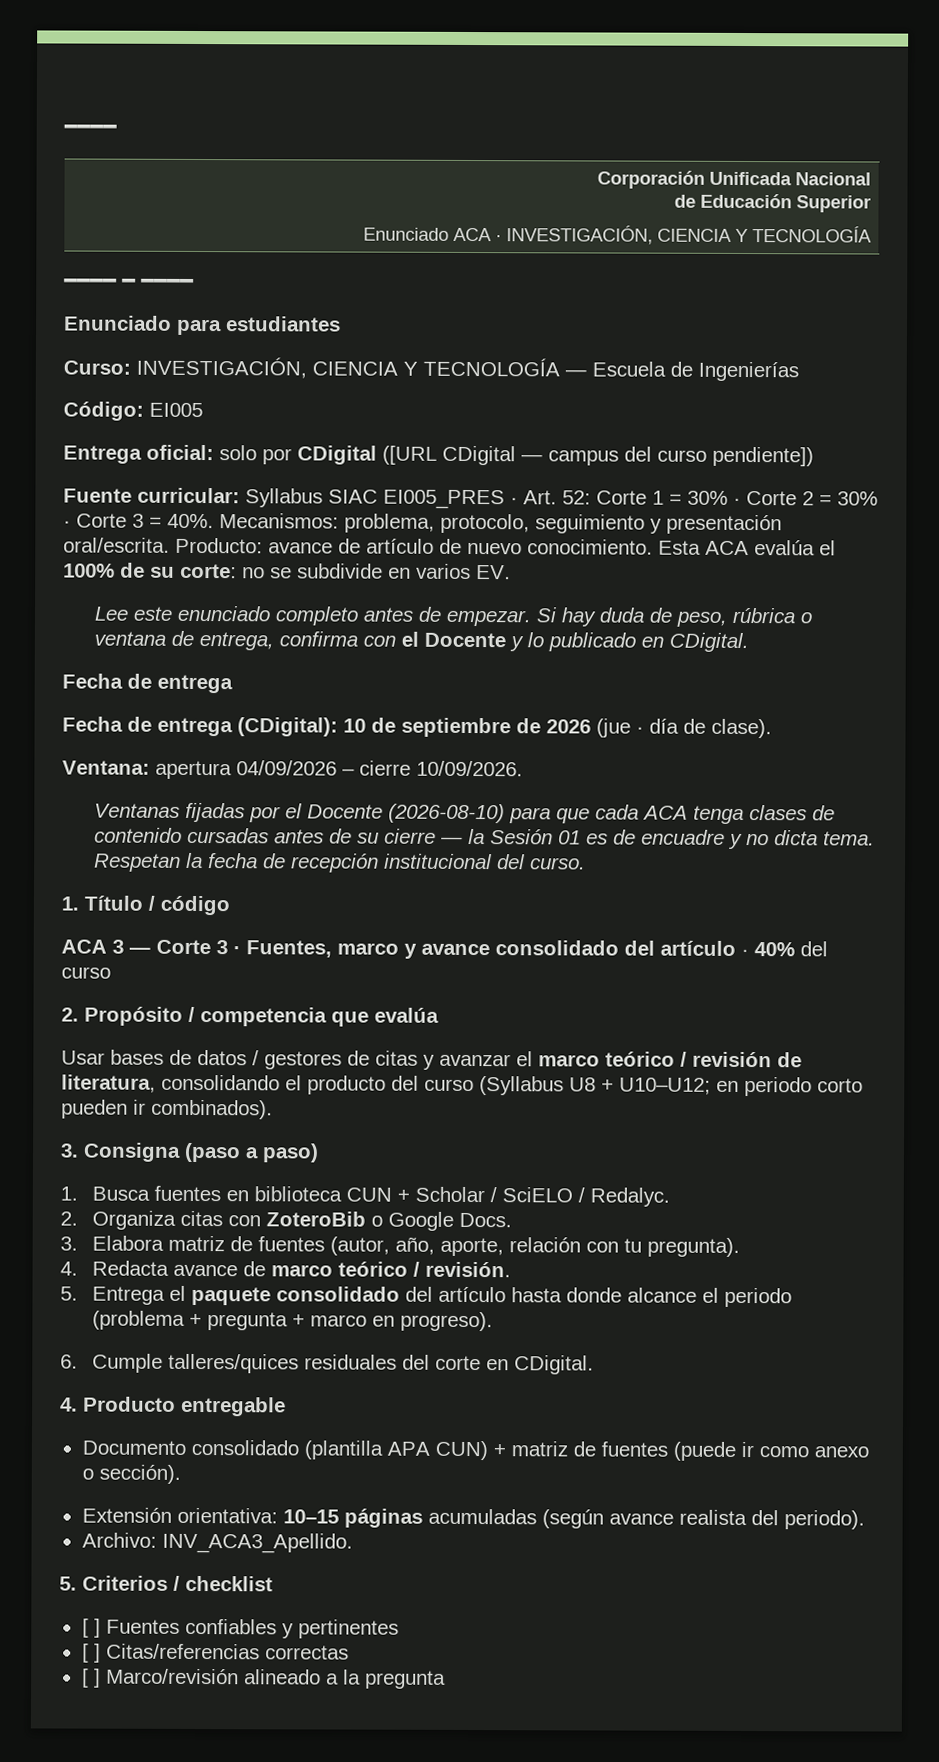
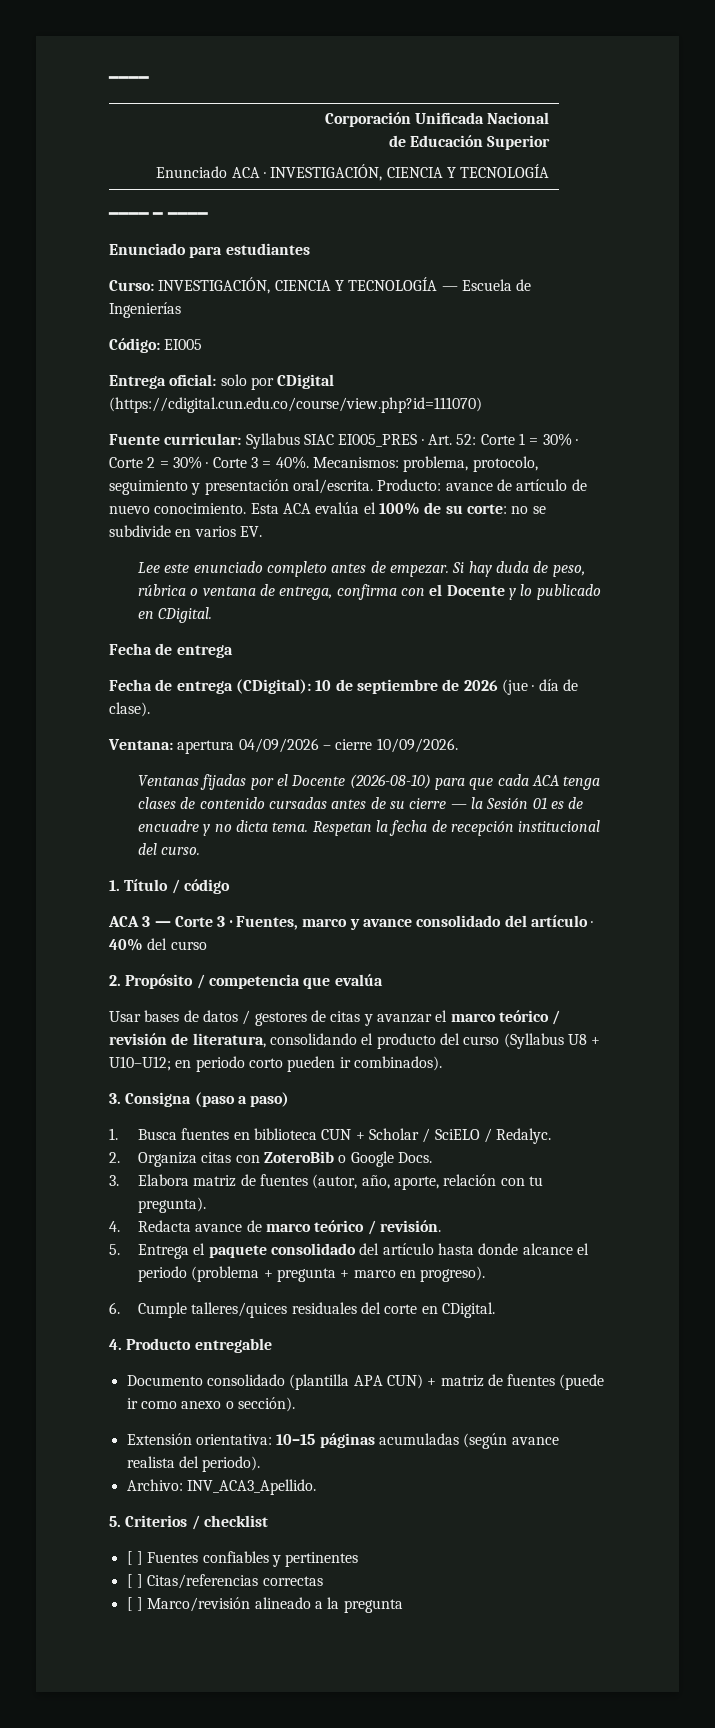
[382,445,814,467] ([URL CDigital — campus del curso pendiente]) -> [109,397,482,413] (https://cdigital.cun.edu.co/course/view.php?id=111070)

